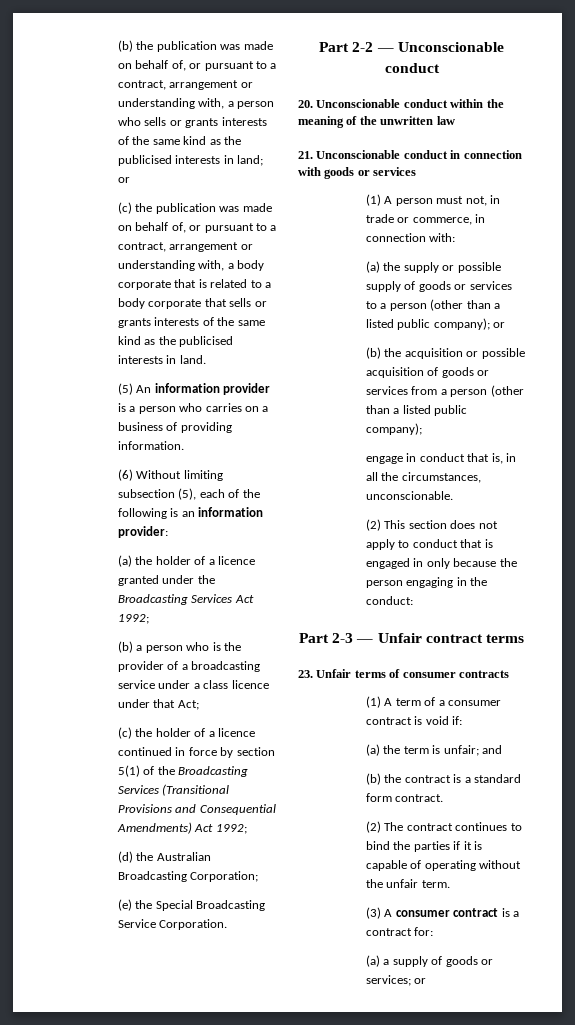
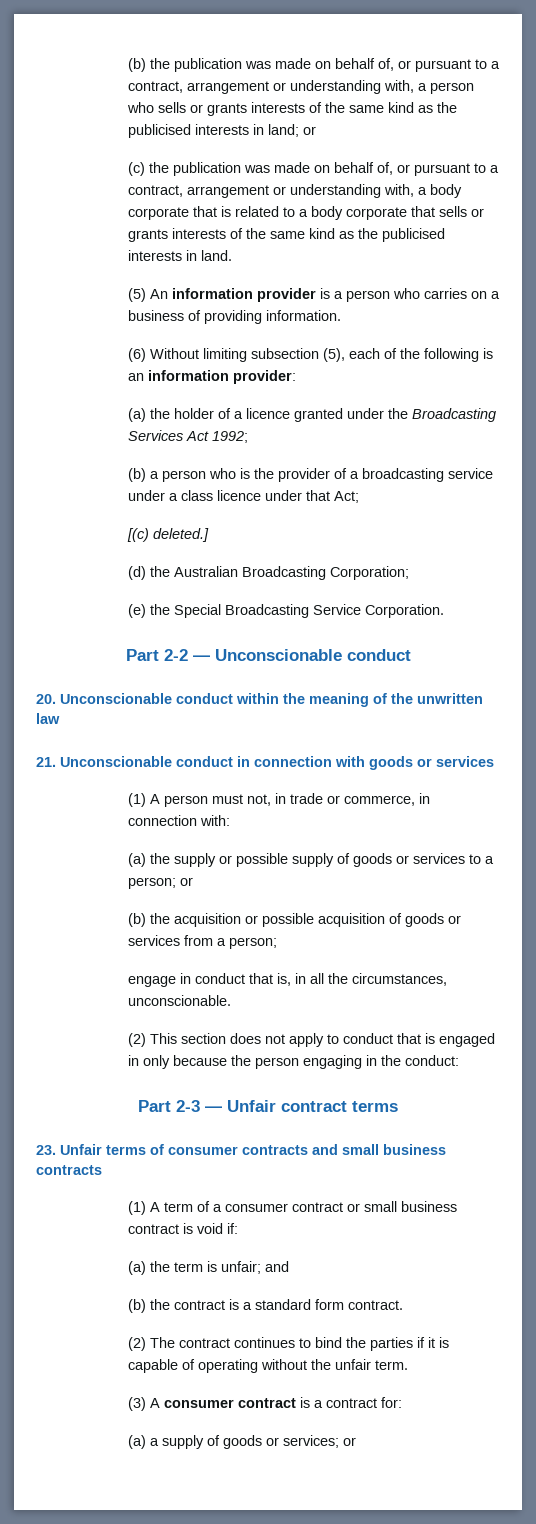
[118,727,255,739] [118,747,275,758] [118,765,249,777] [118,784,230,796] [118,804,276,815] [117,822,247,834] (c) the holder of a licence continued in force by section 5(1) of the Broadcasting Services (Transitional Provisions and Consequential Amendments) Act 1992; -> [126,528,209,542] [(c) deleted.]
[389,299,500,311] [366,318,490,330] person (other than a listed public company); -> [127,877,176,889] person;
[450,385,524,397] [366,405,468,416] [366,423,423,435] person (other than a listed public company); -> [228,937,277,949] person;
(509, 674) none -> [312,1144,446,1155] [36,1165,102,1175] and small business contracts
(413, 721) none -> [346,1201,457,1212] [127,1224,179,1234] or small business contract

